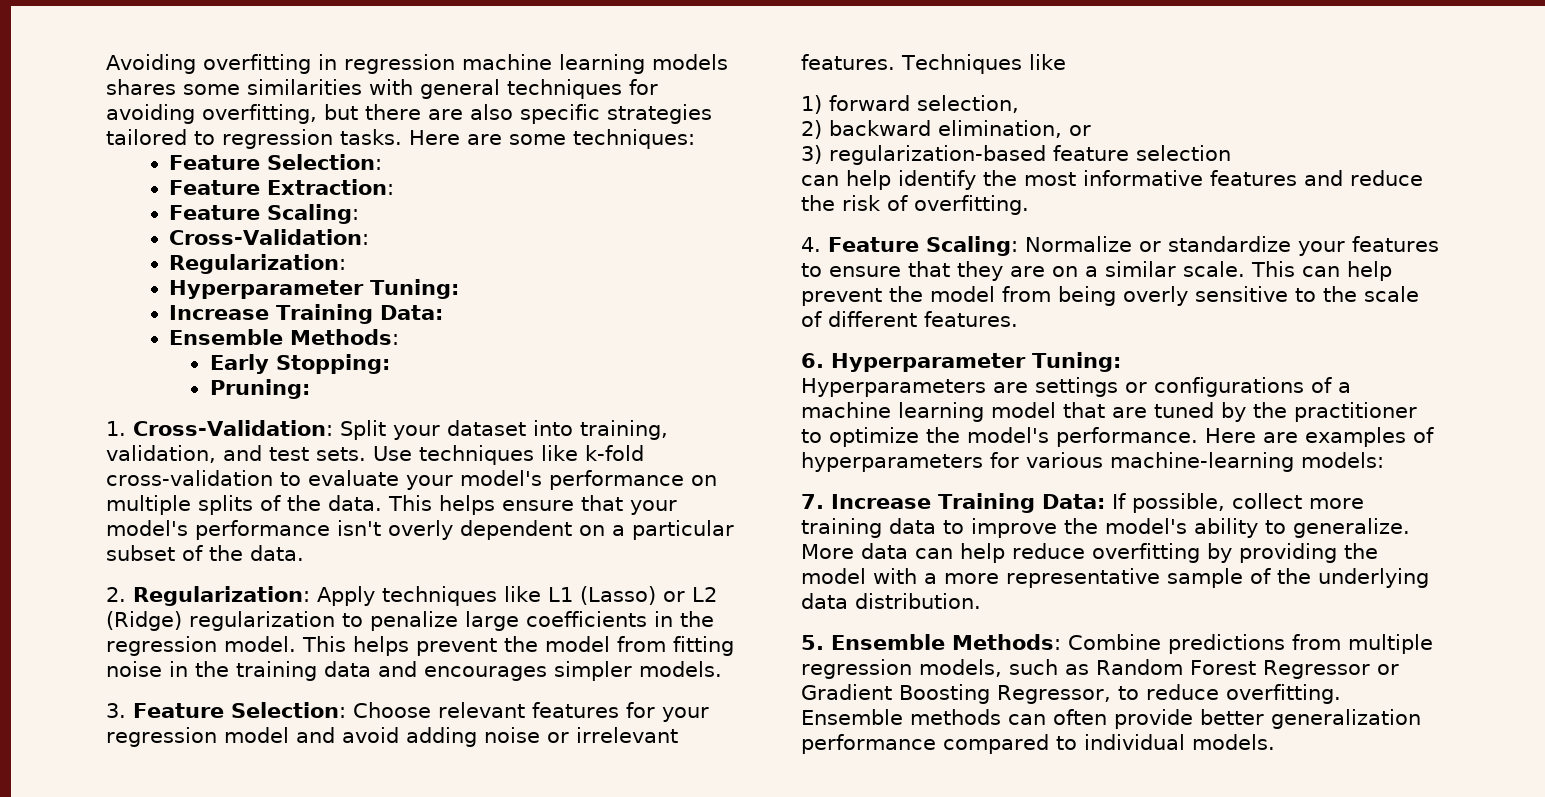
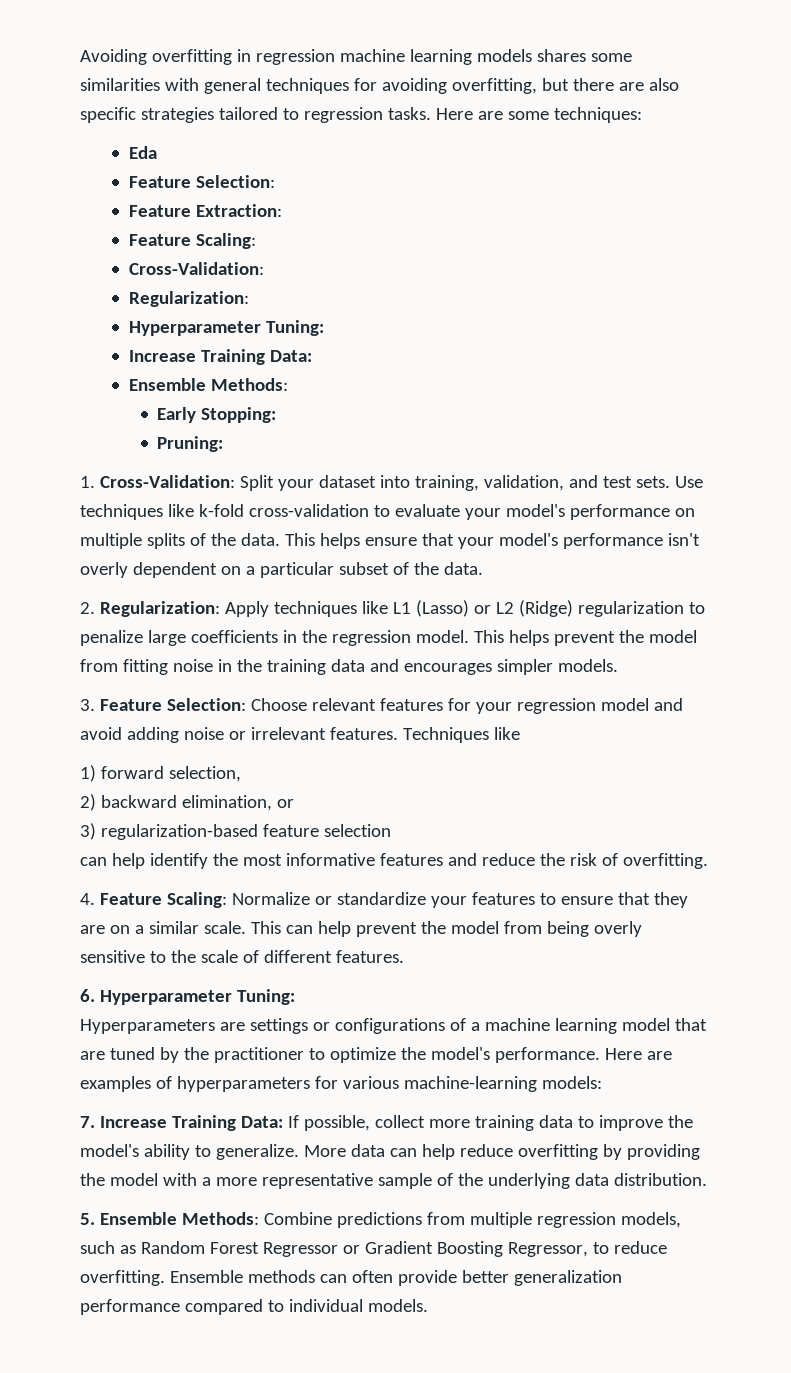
(695, 139) none -> [128,146,157,159] // Eda

